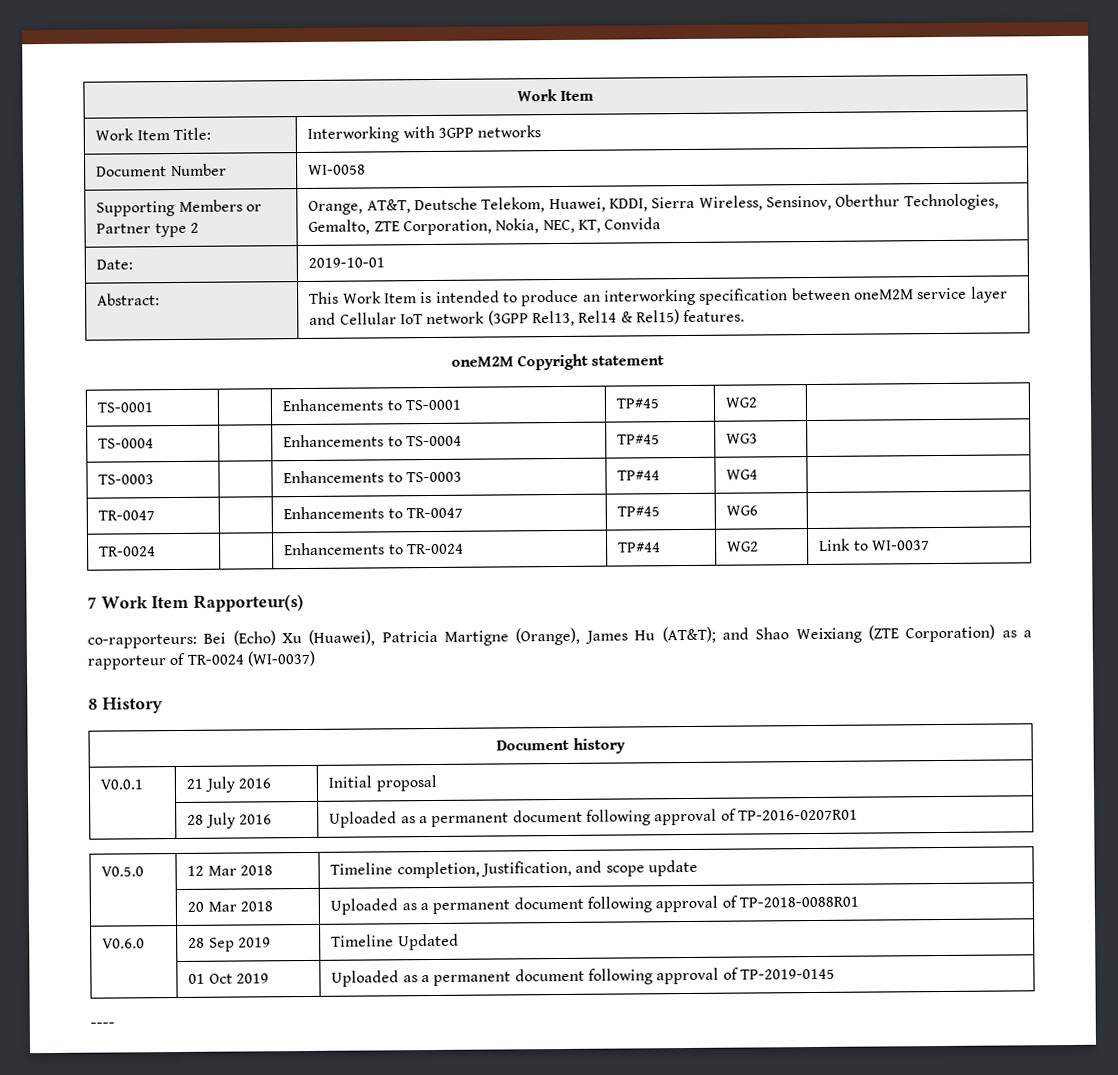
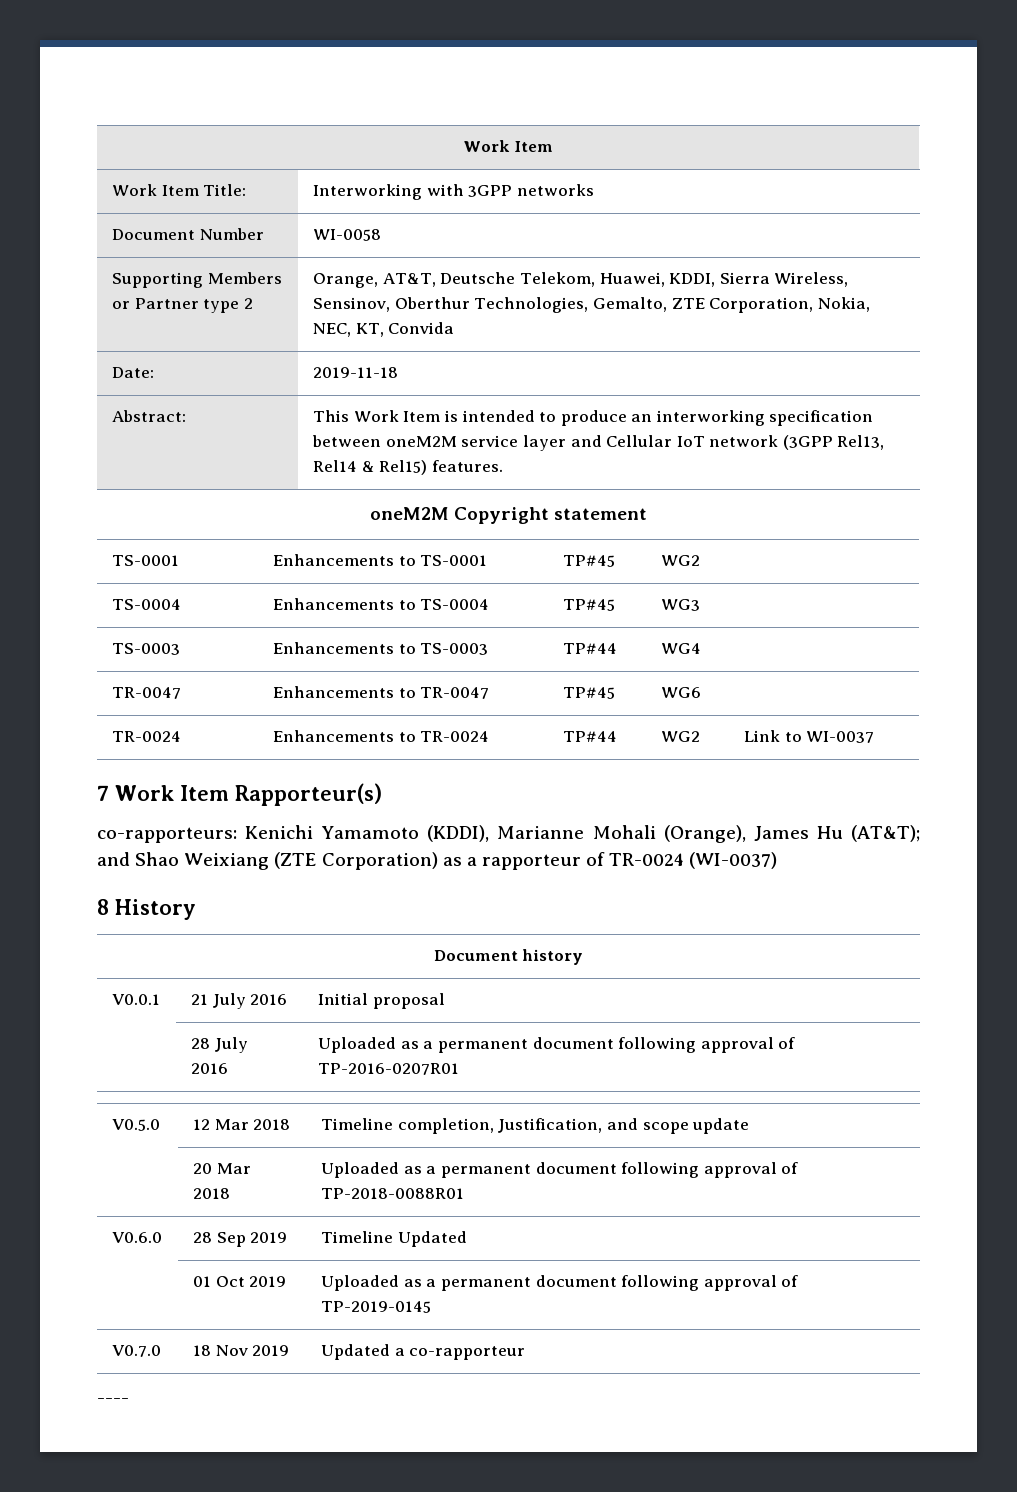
[308,257,386,268] 2019-10-01 -> [313,367,399,378] 2019-11-18
[203,629,510,646] Bei (Echo) Xu (Huawei), Patricia Martigne -> [245,825,656,842] Kenichi Yamamoto (KDDI), Marianne Mohali
(836, 974) none -> [112,1345,162,1357] [193,1345,290,1356] [321,1344,526,1360] // V0.7.0 | 18 Nov 2019 | Updated a co-rapporteur

